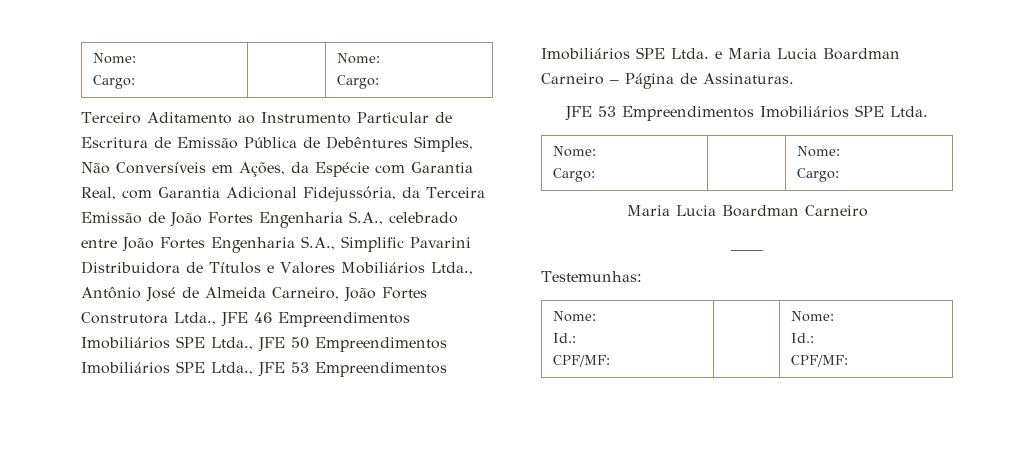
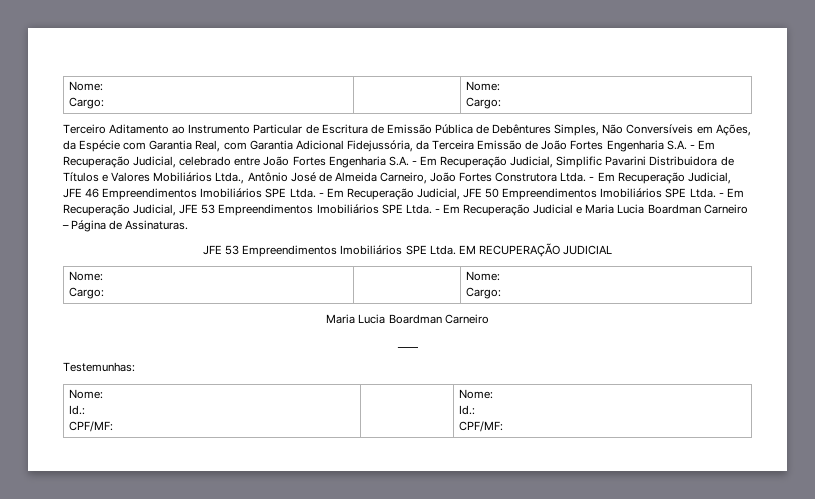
[349,211,383,225] S.A., -> [666,140,715,150] [63,156,177,168] S.A. - Em Recuperação Judicial,
[301,236,335,250] S.A., -> [388,156,554,168] S.A. - Em Recuperação Judicial,
[174,312,216,325] Ltda., -> [560,172,731,184] Ltda. - Em Recuperação Judicial,
[211,337,253,350] Ltda., -> [289,188,460,200] Ltda. - Em Recuperação Judicial,
[211,362,447,377] [541,47,709,60] Ltda., JFE 53 Empreendimentos Imobiliários SPE Ltda. -> [689,188,744,198] [63,204,574,216] Ltda. - Em Recuperação Judicial, JFE 53 Empreendimentos Imobiliários SPE Ltda. - Em Recuperação Judicial
(928, 111) none -> [458,243,612,257] EM RECUPERAÇÃO JUDICIAL

